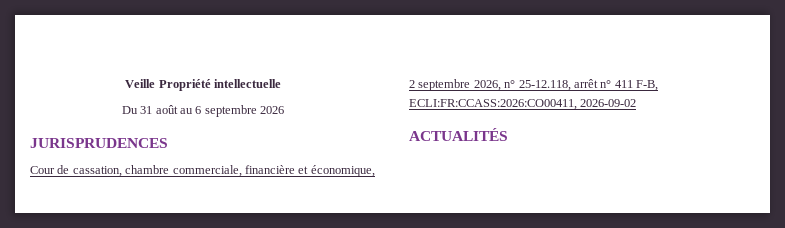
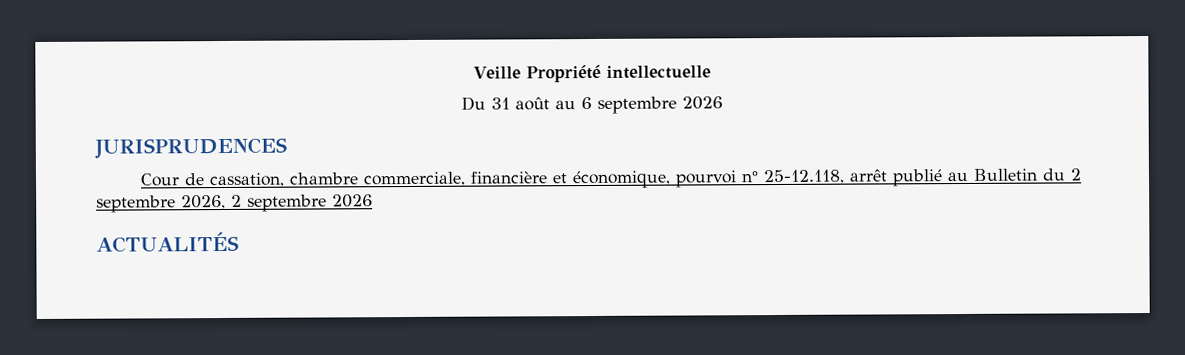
[409,79,658,91] [409,99,637,110] 2 septembre 2026, n° 25-12.118, arrêt n° 411 F-B, ECLI:FR:CCASS:2026:CO00411, 2026-09-02 -> [675,168,1083,188] [96,194,373,213] pourvoi n° 25-12.118, arrêt publié au Bulletin du 2 septembre 2026, 2 septembre 2026

